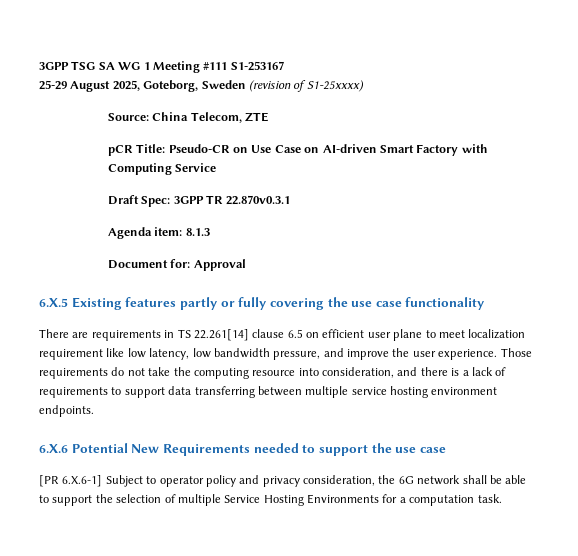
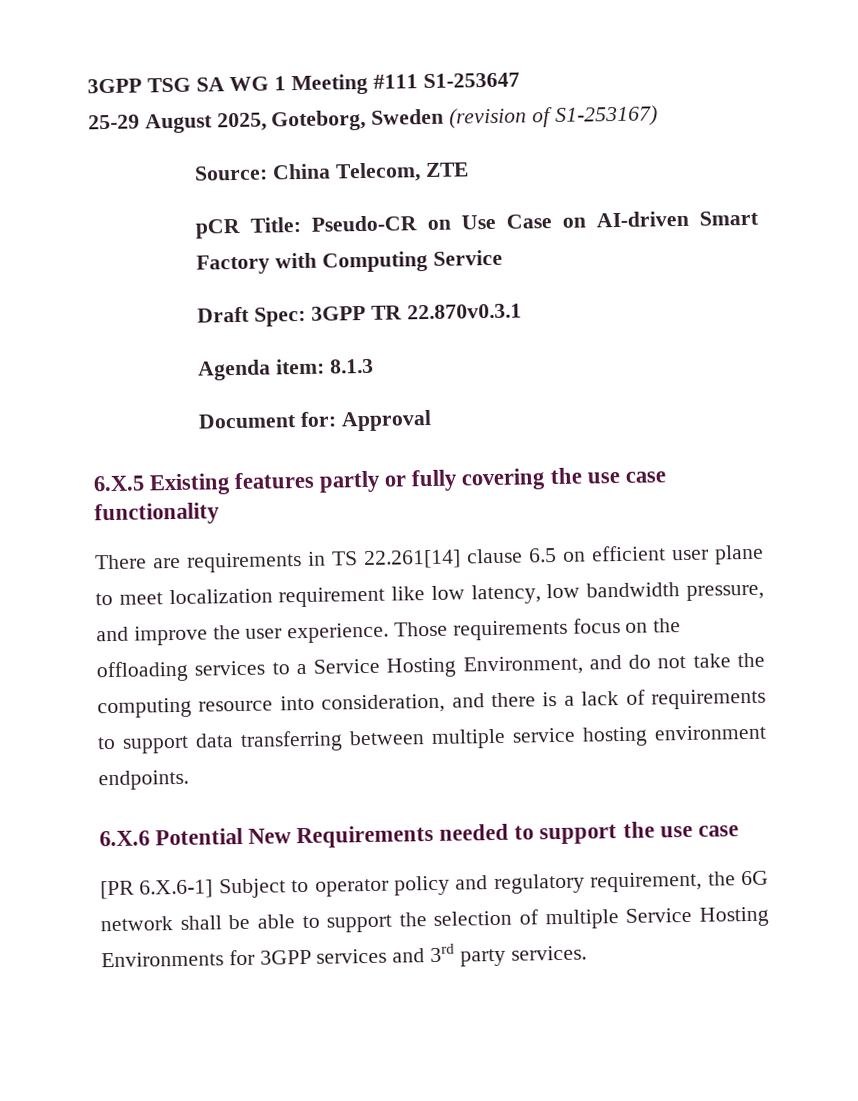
[230,61,284,71] S1-253167 -> [422,72,520,89] S1-253647
[306,80,364,92] S1-25xxxx) -> [554,105,658,127] S1-253167)
(108, 373) none -> [572,618,682,634] [96,654,622,683] focus on the offloading services to a Service Hosting Environment, and
[262,475,375,487] privacy consideration, -> [493,871,703,895] regulatory requirement,
[399,494,502,506] a computation task. -> [259,943,587,967] 3GPP services and 3rd party services.

